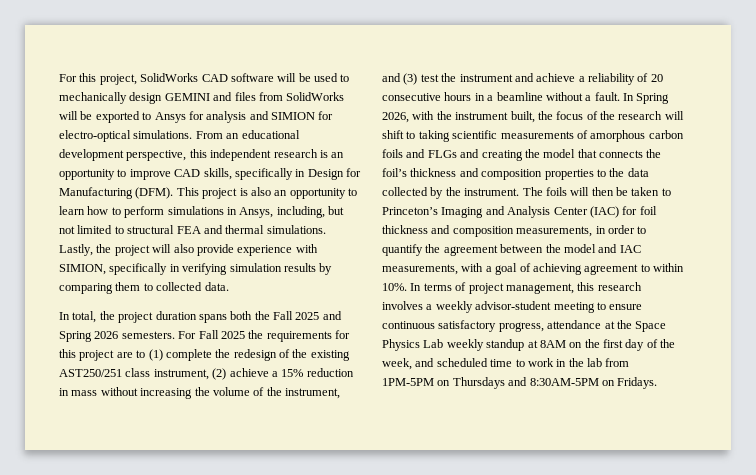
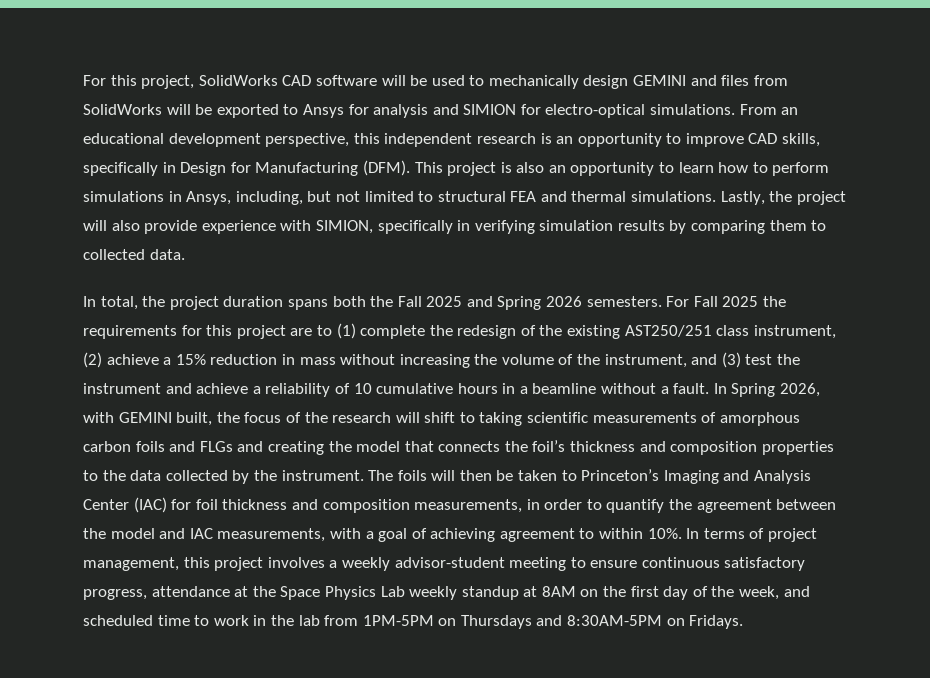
[650,74,663,82] [382,93,441,101] 20 consecutive -> [353,383,454,394] 10 cumulative
[436,111,509,120] the instrument -> [118,412,172,423] GEMINI
[597,282,642,291] research -> [214,557,264,571] project

